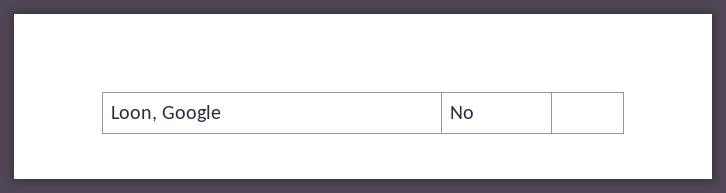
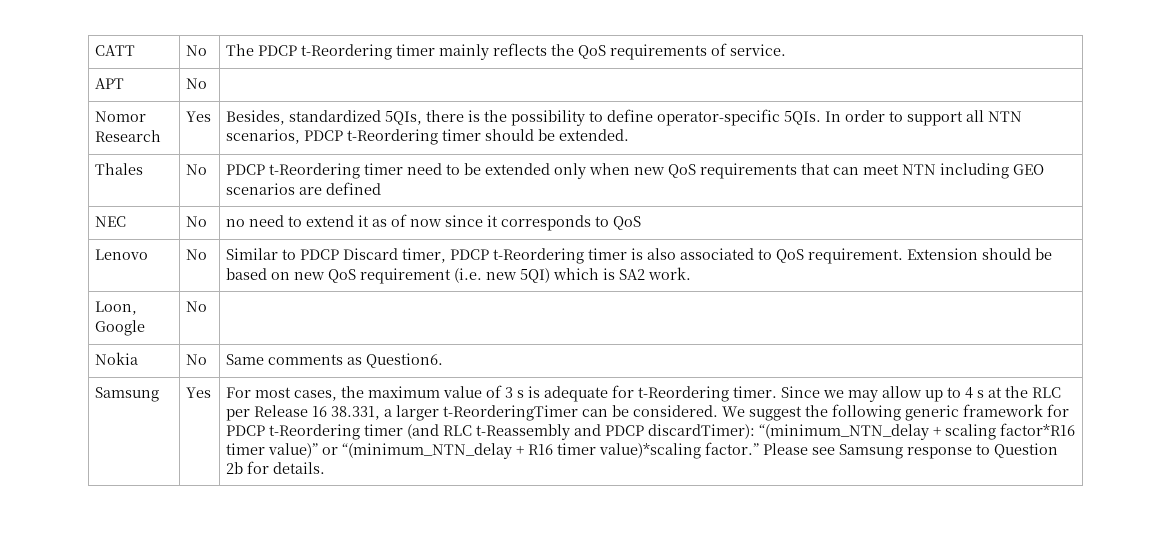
[110,105,222,122] [449,106,474,119] Loon, Google | No | -> [95,45,136,56] [186,45,208,56] [226,43,787,60] [95,78,125,89] [186,78,208,89] [95,111,147,122] [95,130,162,142] [186,111,212,122] [226,109,1023,126] [226,129,630,145] [95,163,144,175] [186,164,208,175] [226,163,1045,179] [226,182,382,195] [95,216,127,227] [186,216,208,227] [226,214,642,231] [95,249,149,260] [186,249,208,260] [226,248,1053,264] [226,267,692,284] [95,301,138,315] [95,320,146,336] [186,301,208,312] [95,352,139,365] [186,354,208,365] [226,353,444,368] [95,387,160,402] [186,387,212,398] [226,385,1062,402] [226,404,1070,421] [226,423,1076,440] [226,442,1059,459] [226,461,326,474] CATT | No | The PDCP t-Reordering timer mainly reflects the QoS requirements of service. // APT | No | // Nomor Research | Yes | Besides, standardized 5QIs, there is the possibility to define operator-specific 5QIs. In order to support all NTN scenarios, PDCP t-Reordering timer should be extended. // Thales | No | PDCP t-Reordering timer need to be extended only when new QoS requirements that can meet NTN including GEO scenarios are defined // NEC | No | no need to extend it as of now since it corresponds to QoS // Lenovo | No | Similar to PDCP Discard timer, PDCP t-Reordering timer is also associated to QoS requirement. Extension should be based on new QoS requirement (i.e. new 5QI) which is SA2 work. // Loon, Google | No | // Nokia | No | Same comments as Question6. // Samsung | Yes | For most cases, the maximum value of 3 s is adequate for t-Reordering timer. Since we may allow up to 4 s at the RLC per Release 16 38.331, a larger t-ReorderingTimer can be considered. We suggest the following generic framework for PDCP t-Reordering timer (and RLC t-Reassembly and PDCP discardTimer): “(minimum_NTN_delay + scaling factor*R16 timer value)” or “(minimum_NTN_delay + R16 timer value)*scaling factor.” Please see Samsung response to Question 2b for details.

